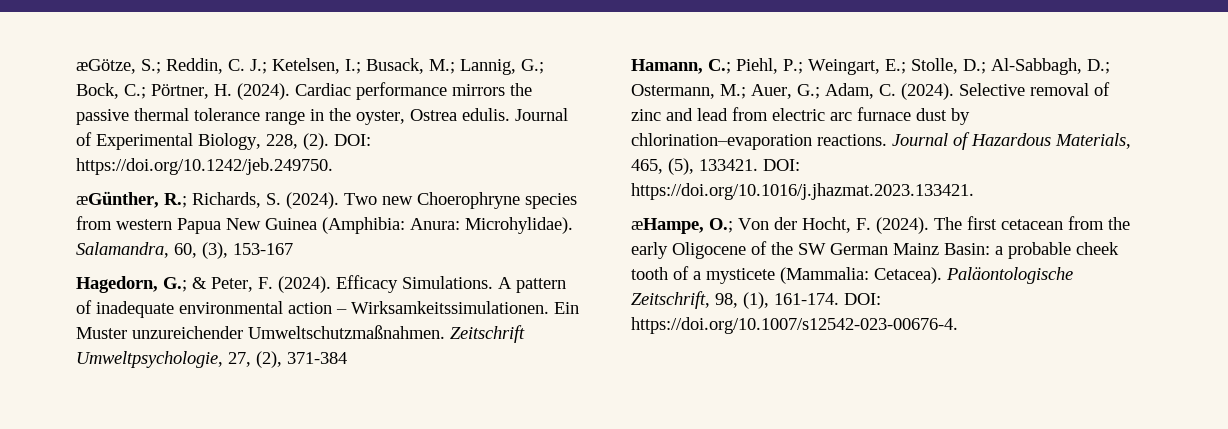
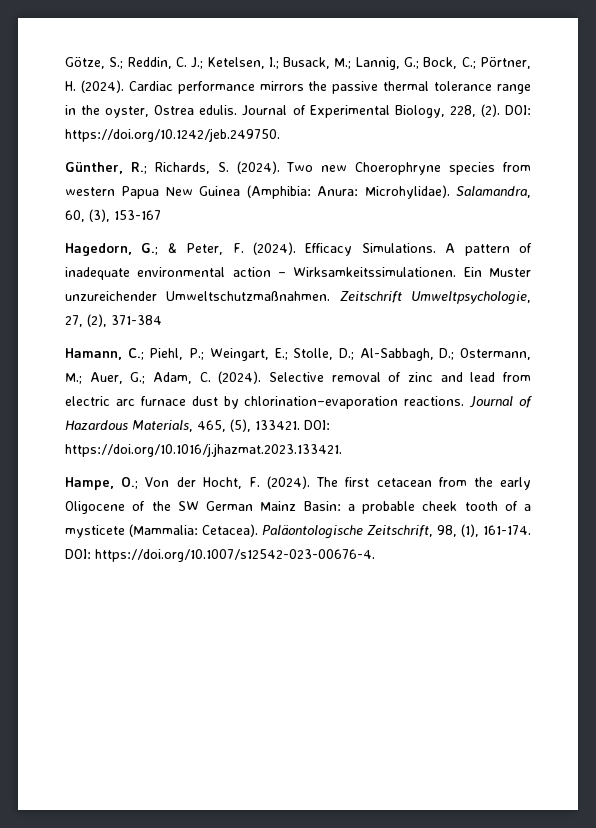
[76,59,136,74] æGötze, -> [65,56,105,69] Götze,
[76,191,159,208] æGünther, -> [65,162,123,174] Günther,
[631,218,704,234] æHampe, -> [65,477,114,490] Hampe,

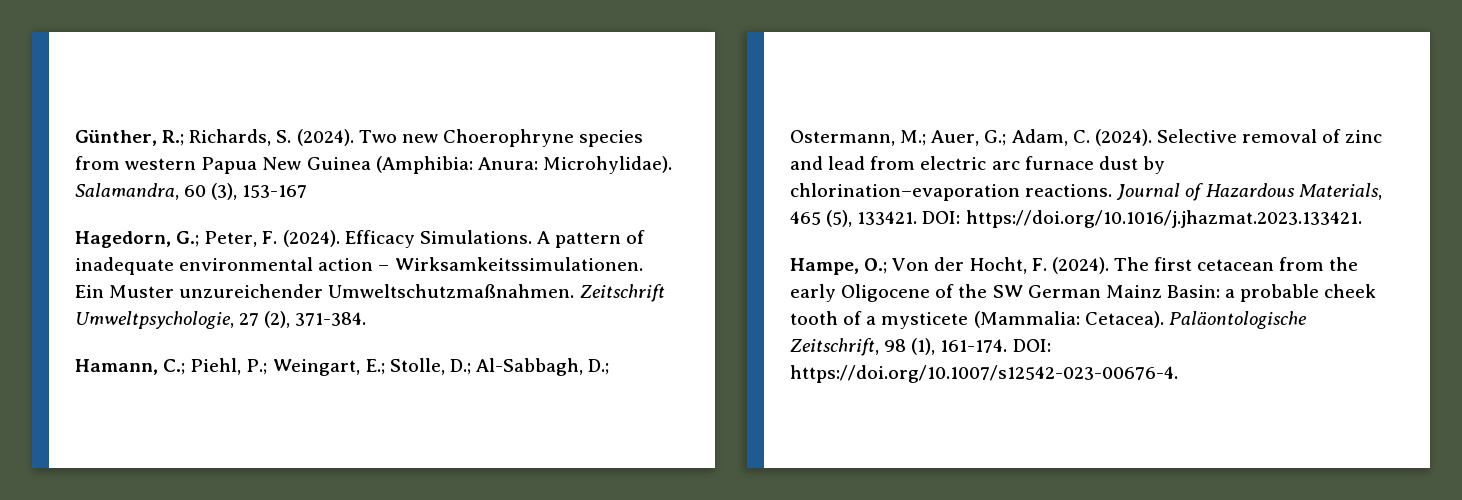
[65,56,532,70] [65,80,532,94] [65,104,531,118] [65,128,280,142] Götze, S.; Reddin, C. J.; Ketelsen, I.; Busack, M.; Lannig, G.; Bock, C.; Pörtner, H. (2024). Cardiac performance mirrors the passive thermal tolerance range in the oyster, Ostrea edulis. Journal of Experimental Biology, 228, (2). DOI: https://doi.org/10.1242/jeb.249750. // -> (75, 138) none
[65,210,85,222] 60, -> [184,185,207,197] 60
[167,243,177,253] & -> (200, 239) none
[65,314,162,327] 27, (2), 371-384 -> [239,311,367,328] 27 (2), 371-384.
[197,420,226,432] 465, -> [790,211,821,225] 465
[437,525,457,537] 98, -> [884,339,907,352] 98

